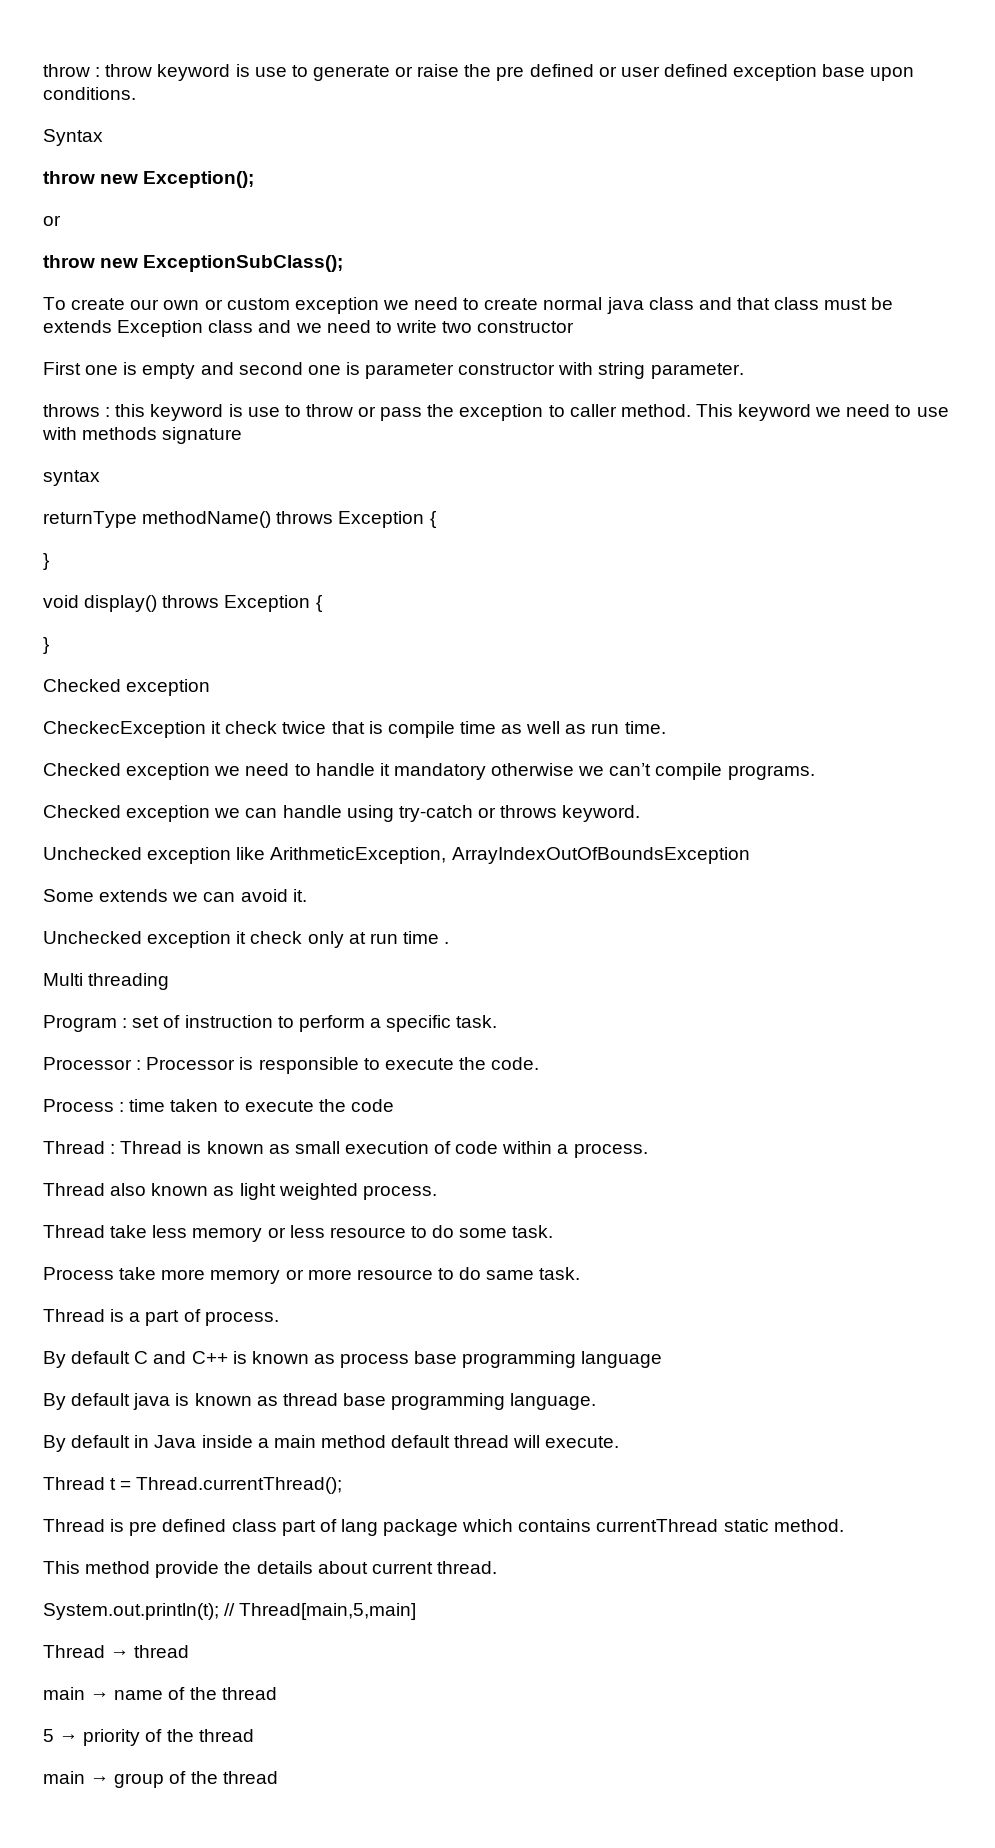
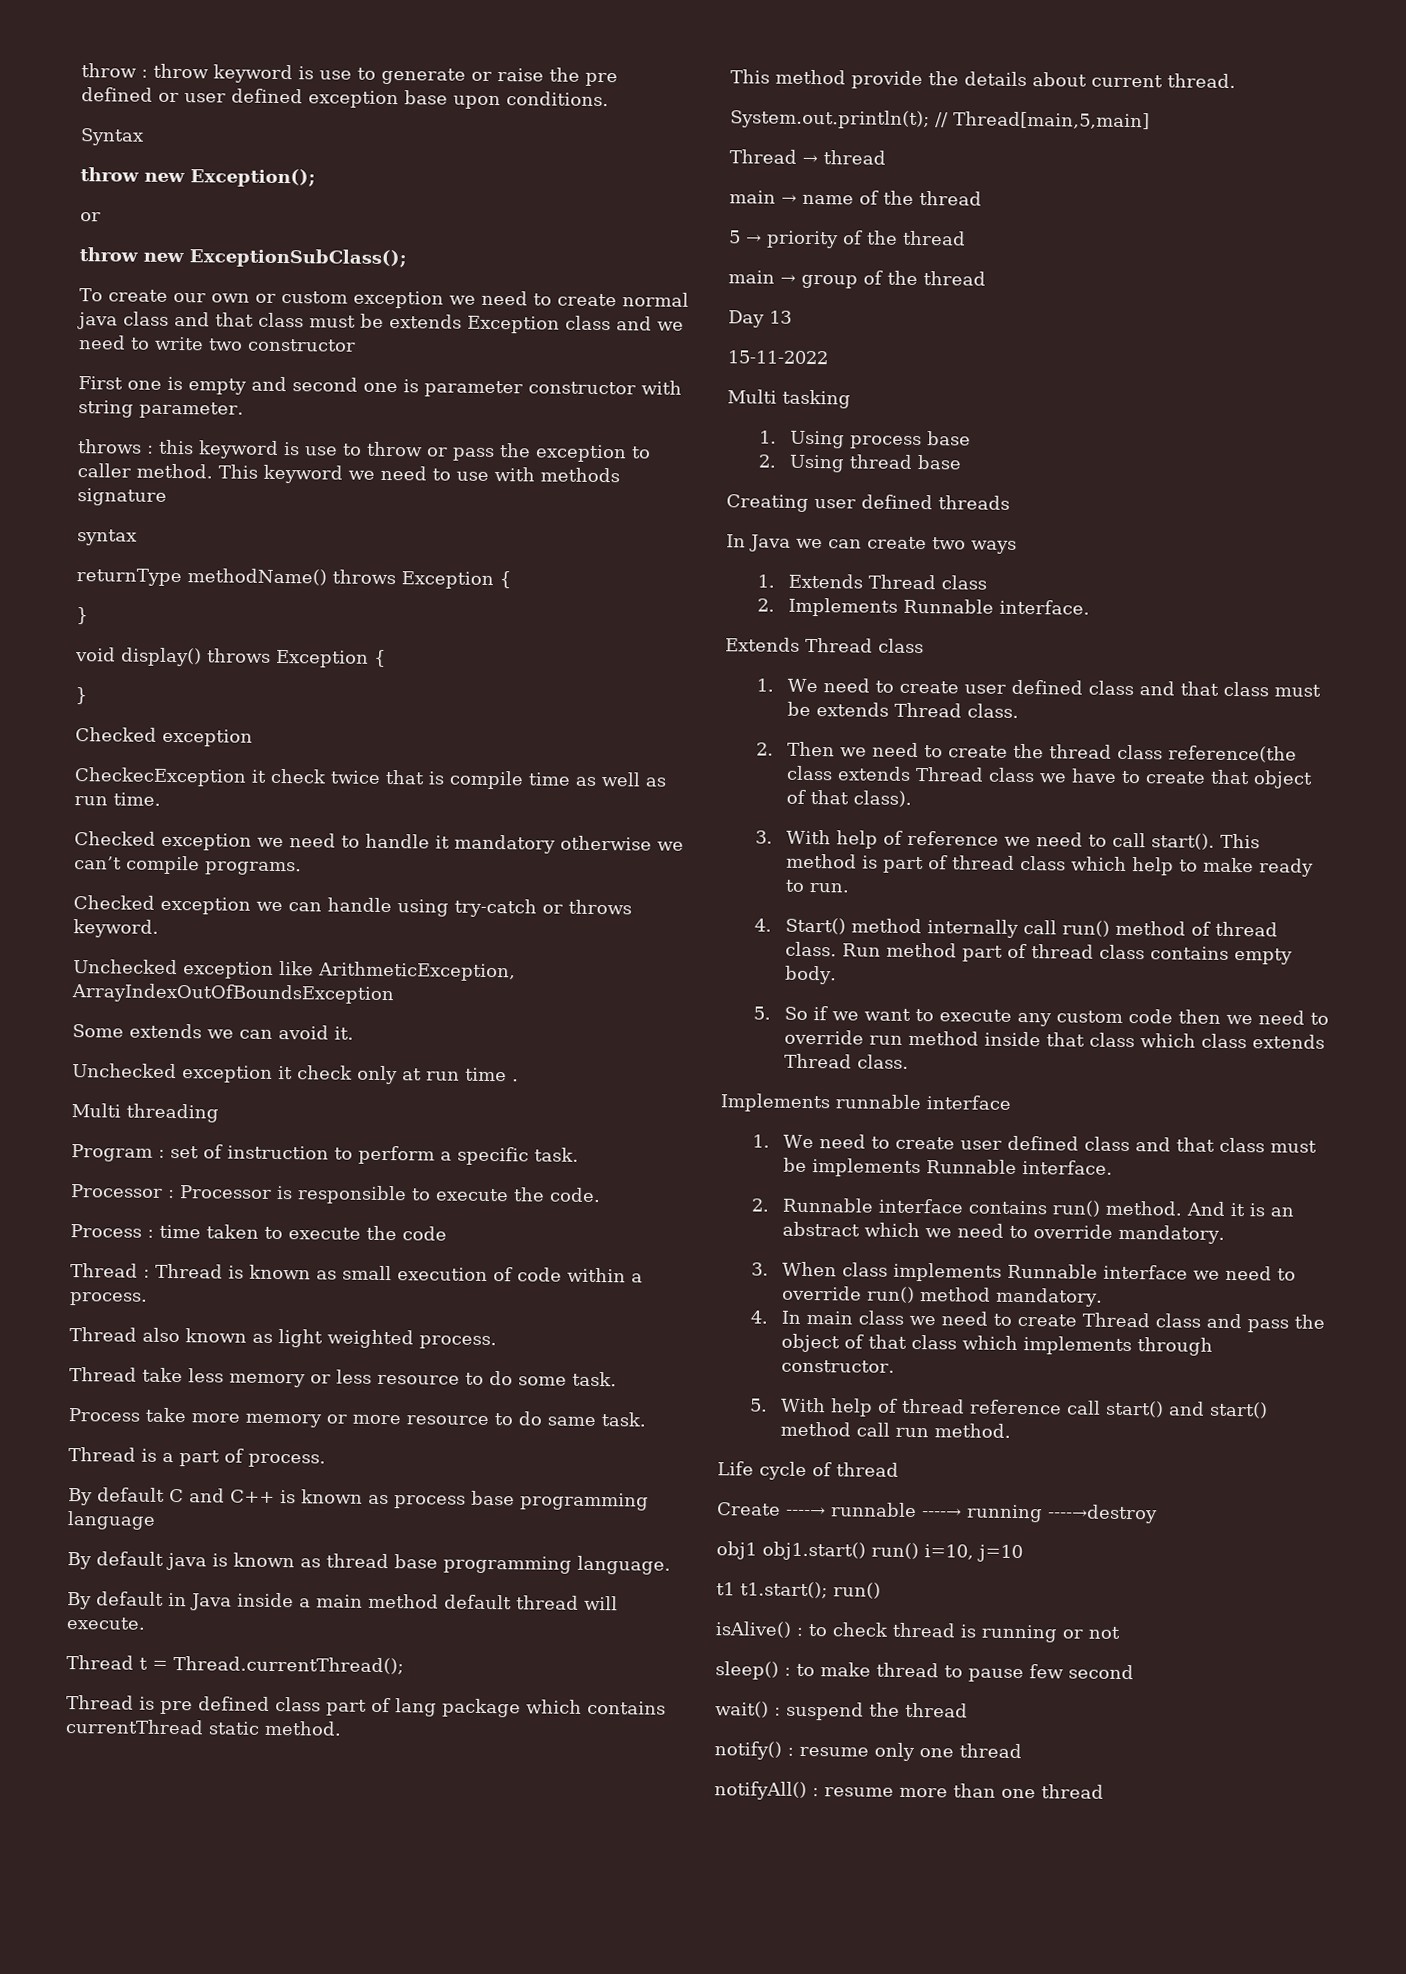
(278, 1777) none -> [728,310,792,328] [727,350,828,365] [727,389,851,409] [758,430,972,450] [757,454,963,473] [726,494,1010,512] [726,534,1017,554] [756,573,988,590] [756,597,1091,617] [725,637,924,654] [755,678,1321,697] [787,701,1020,718] [755,741,1298,763] [786,765,1314,789] [786,789,913,807] [754,829,1261,850] [786,853,1315,877] [785,879,850,893] [753,917,1279,938] [785,941,1294,965] [785,965,838,985] [752,1006,1330,1027] [784,1029,1326,1049] [784,1053,910,1069] [720,1093,1011,1113] [751,1134,1317,1153] [783,1157,1114,1178] [750,1197,1295,1217] [782,1221,1226,1244] [750,1261,1297,1282] [782,1285,1104,1307] [749,1310,1326,1333] [781,1333,1214,1356] [781,1359,896,1373] [749,1397,1269,1419] [780,1421,1012,1438] [717,1461,899,1480] [717,1502,1158,1524] [716,1541,1023,1563] [716,1581,881,1599] [715,1621,1120,1643] [715,1661,1134,1683] [715,1701,968,1721] [714,1741,1022,1762] [714,1781,1104,1801] // Day 13 // 15-11-2022 // Multi tasking // 1. Using process base // 2. Using thread base // Creating user defined threads // In Java we can create two ways // 1. Extends Thread class // 2. Implements Runnable interface. // Extends Thread class // 1. We need to create user defined class and that class must be extends Thread class. // 2. Then we need to create the thread class reference(the class extends Thread class we have to create that object of that class). // 3. With help of reference we need to call start(). This method is part of thread class which help to make ready to run. // 4. Start() method internally call run() method of thread class. Run method part of thread class contains empty body. // 5. So if we want to execute any custom code then we need to override run method inside that class which class extends Thread class. // Implements runnable interface // 1. We need to create user defined class and that class must be implements Runnable interface. // 2. Runnable interface contains run() method. And it is an abstract which we need to override mandatory. // 3. When class implements Runnable interface we need to override run() method mandatory. // 4. In main class we need to create Thread class and pass the object of that class which implements through constructor. // 5. With help of thread reference call start() and start() method call run method. // Life cycle of thread // Create ----→ runnable ----→ running ----→destroy // obj1 obj1.start() run() i=10, j=10 // t1 t1.start(); run() // isAlive() : to check thread is running or not // sleep() : to make thread to pause few second // wait() : suspend the thread // notify() : resume only one thread // notifyAll() : resume more than one thread

